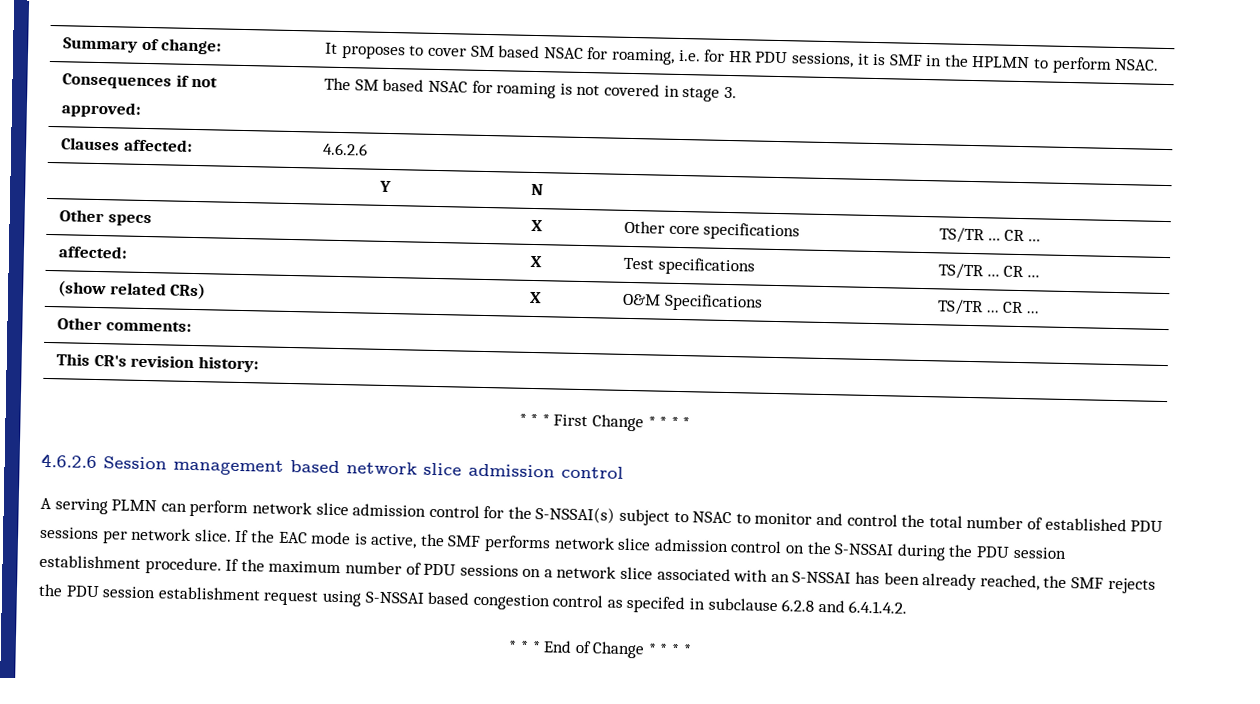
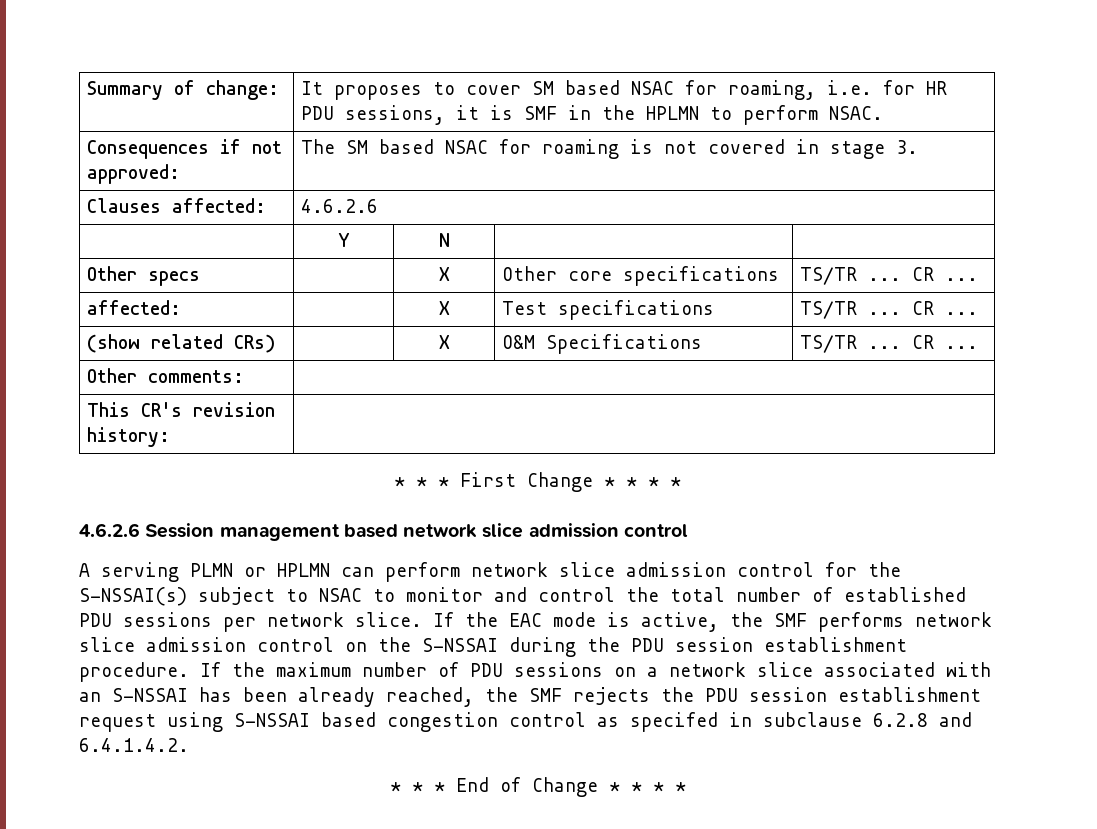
(158, 505) none -> [244,563,330,577] or HPLMN

